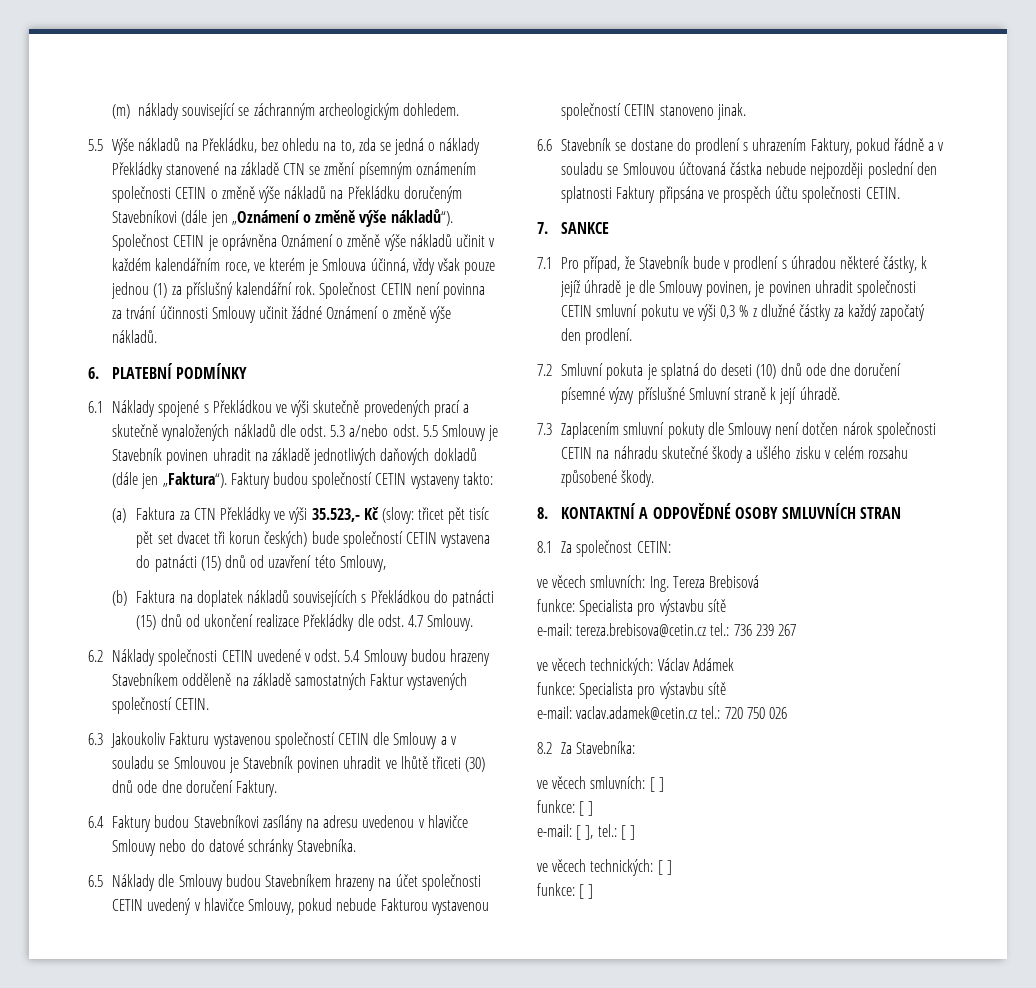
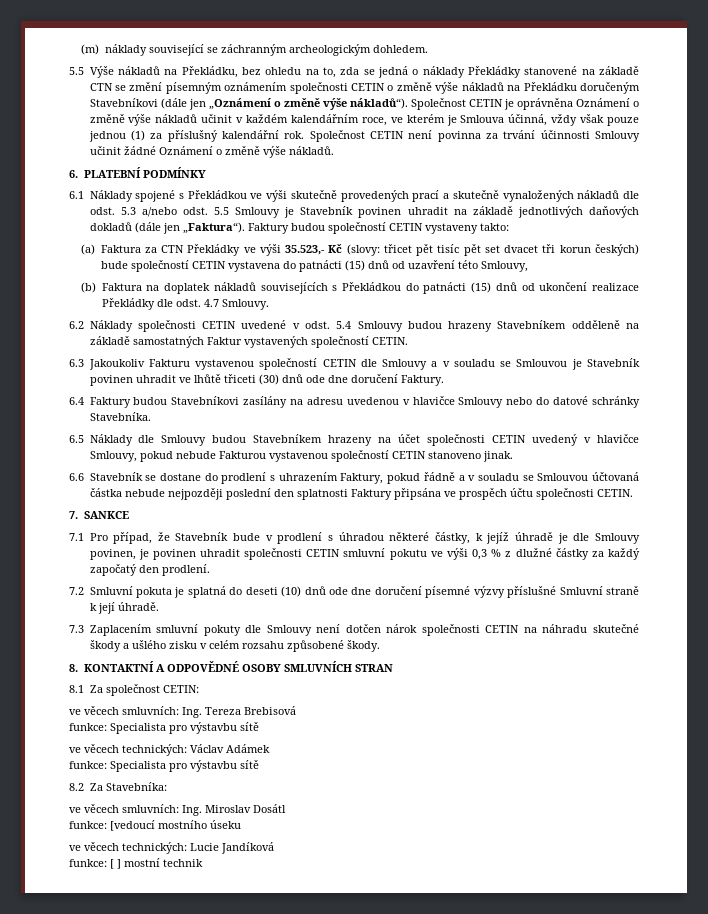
[537,623,796,637] // e-mail: tereza.brebisova@cetin.cz tel.: 736 239 267 -> (259, 726) none
[537,706,787,720] // e-mail: vaclav.adamek@cetin.cz tel.: 720 750 026 -> (259, 764) none
[649,777,664,792] [537,800,594,816] [537,824,635,840] [537,859,672,876] [537,883,594,899] [ ] // funkce: [ ] // e-mail: [ ], tel.: [ ] // ve věcech technických: [ ] // funkce: [ ] -> [182,804,286,816] [69,820,241,831] [69,842,274,854] [69,858,203,869] Ing. Miroslav Dosátl // funkce: [vedoucí mostního úseku // ve věcech technických: Lucie Jandíková // funkce: [ ] mostní technik

